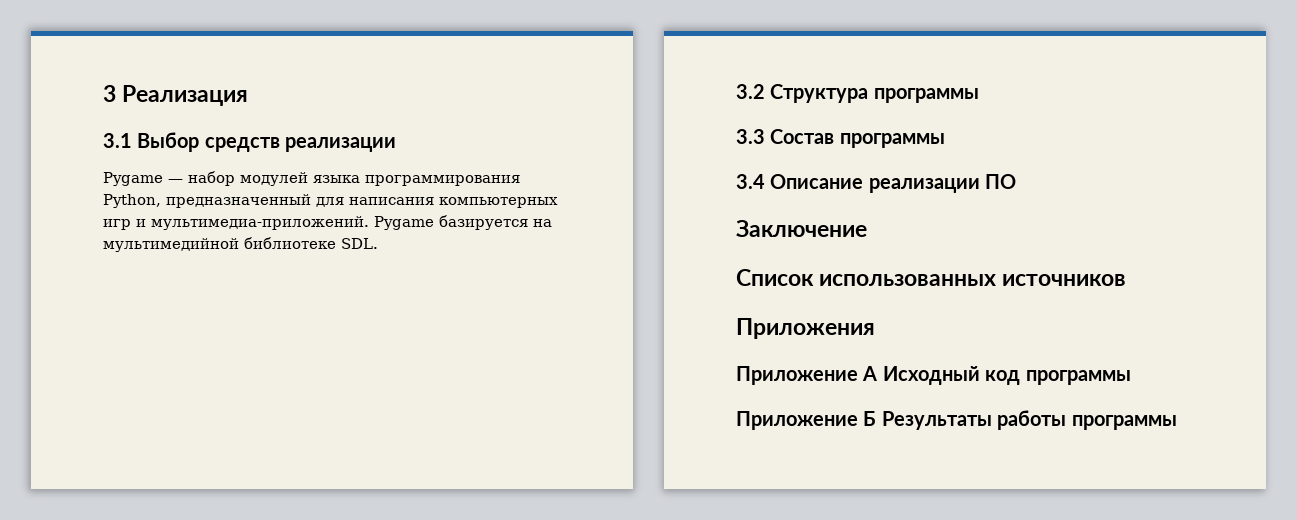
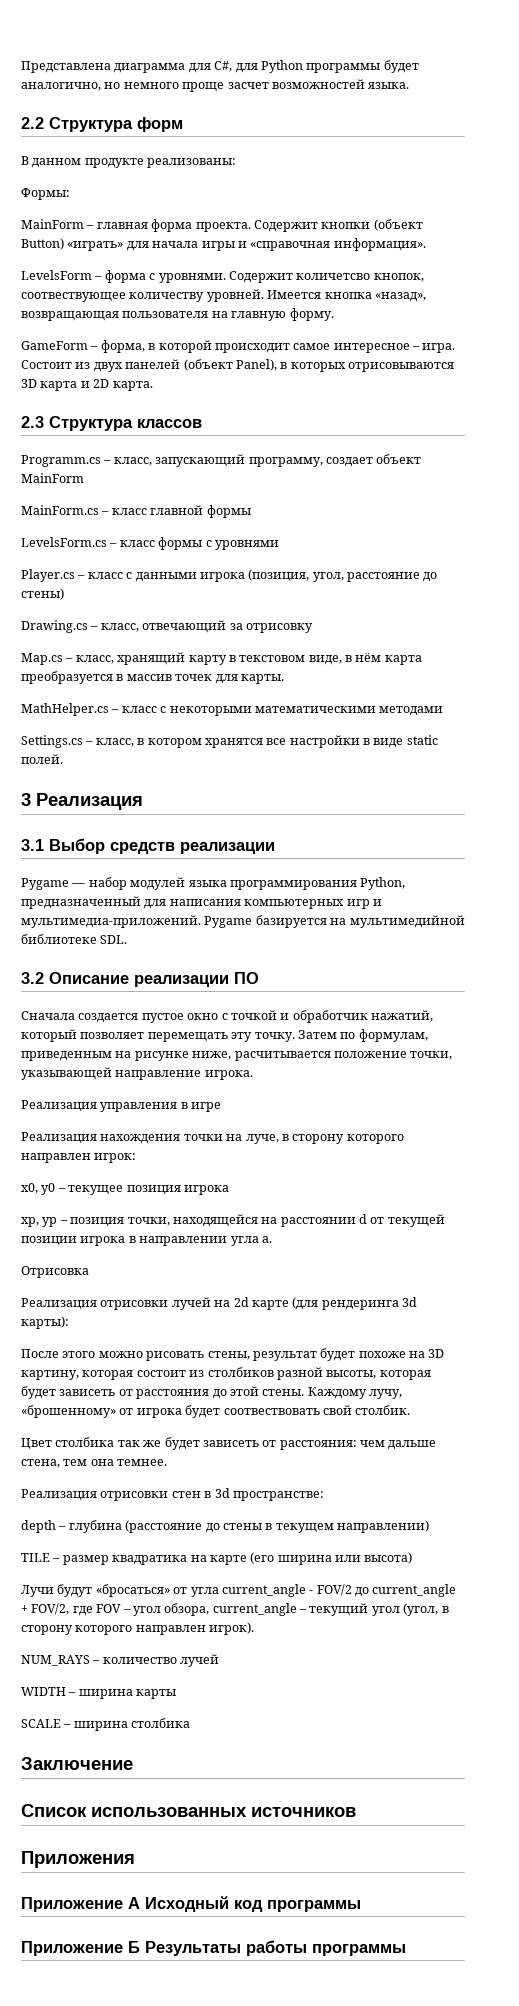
(103, 93) none -> [21,60,419,73] [21,79,410,92] [21,117,183,132] [21,156,237,168] [21,188,70,200] [21,219,423,232] [21,238,426,251] [21,270,424,283] [21,289,426,302] [21,308,334,321] [21,340,456,353] [21,359,454,372] [21,379,153,391] [21,416,202,431] [21,454,422,467] [21,473,84,483] [21,505,251,518] [21,537,279,550] [21,569,438,582] [21,588,64,600] [21,620,313,633] [21,652,422,665] [21,671,284,684] [21,703,444,716] [21,735,438,748] [21,754,63,764] Представлена диаграмма для C#, для Python программы будет аналогично, но немного проще засчет возможностей языка. // 2.2 Структура форм // В данном продукте реализованы: // Формы: // MainForm – главная форма проекта. Содержит кнопки (объект Button) «играть» для начала игры и «справочная информация». // LevelsForm – форма с уровнями. Содержит количетсво кнопок, соотвествующее количеству уровней. Имеется кнопка «назад», возвращающая пользователя на главную форму. // GameForm – форма, в которой происходит самое интересное – игра. Состоит из двух панелей (объект Panel), в которых отрисовываются 3D карта и 2D карта. // 2.3 Структура классов // Programm.cs – класс, запускающий программу, создает объект MainForm // MainForm.cs – класс главной формы // LevelsForm.cs – класс формы с уровнями // Player.cs – класс с данными игрока (позиция, угол, расстояние до стены) // Drawing.cs – класс, отвечающий за отрисовку // Map.cs – класс, хранящий карту в текстовом виде, в нём карта преобразуется в массив точек для карты. // MathHelper.cs – класс с некоторыми математическими методами // Settings.cs – класс, в котором хранятся все настройки в виде static полей. //
[770,84,979,103] [736,129,945,148] [736,174,1017,193] Структура программы // 3.3 Состав программы // 3.4 Описание реализации ПО -> [49,972,259,987] [21,1010,433,1023] [21,1029,428,1042] [21,1051,453,1061] [21,1067,253,1080] [21,1100,222,1112] [21,1132,404,1144] [21,1153,137,1163] [21,1183,229,1195] [21,1214,445,1227] [21,1236,272,1246] [21,1266,89,1278] [21,1297,417,1310] [21,1316,69,1329] [21,1348,445,1361] [21,1367,431,1380] [21,1386,402,1399] [21,1405,411,1418] [21,1437,437,1450] [21,1459,168,1468] [21,1488,324,1501] [21,1520,429,1533] [21,1552,413,1565] [21,1584,457,1597] [21,1603,449,1616] [21,1622,255,1635] [21,1654,220,1667] [21,1687,177,1699] [21,1718,191,1731] Описание реализации ПО // Сначала создается пустое окно с точкой и обработчик нажатий, который позволяет перемещать эту точку. Затем по формулам, приведенным на рисунке ниже, расчитывается положение точки, указывающей направление игрока. // Реализация управления в игре // Реализация нахождения точки на луче, в сторону которого направлен игрок: // x0, y0 – текущее позиция игрока // xp, yp – позиция точки, находящейся на расстоянии d от текущей позиции игрока в направлении угла a. // Отрисовка // Реализация отрисовки лучей на 2d карте (для рендеринга 3d карты): // После этого можно рисовать стены, результат будет похоже на 3D картину, которая состоит из столбиков разной высоты, которая будет зависеть от расстояния до этой стены. Каждому лучу, «брошенному» от игрока будет соотвествовать свой столбик. // Цвет столбика так же будет зависеть от расстояния: чем дальше стена, тем она темнее. // Реализация отрисовки стен в 3d пространстве: // depth – глубина (расстояние до стены в текущем направлении) // TILE – размер квадратика на карте (его ширина или высота) // Лучи будут «бросаться» от угла current_angle - FOV/2 до current_angle + FOV/2, где FOV – угол обзора, current_angle – текущий угол (угол, в сторону которого направлен игрок). // NUM_RAYS – количество лучей // WIDTH – ширина карты // SCALE – ширина столбика

